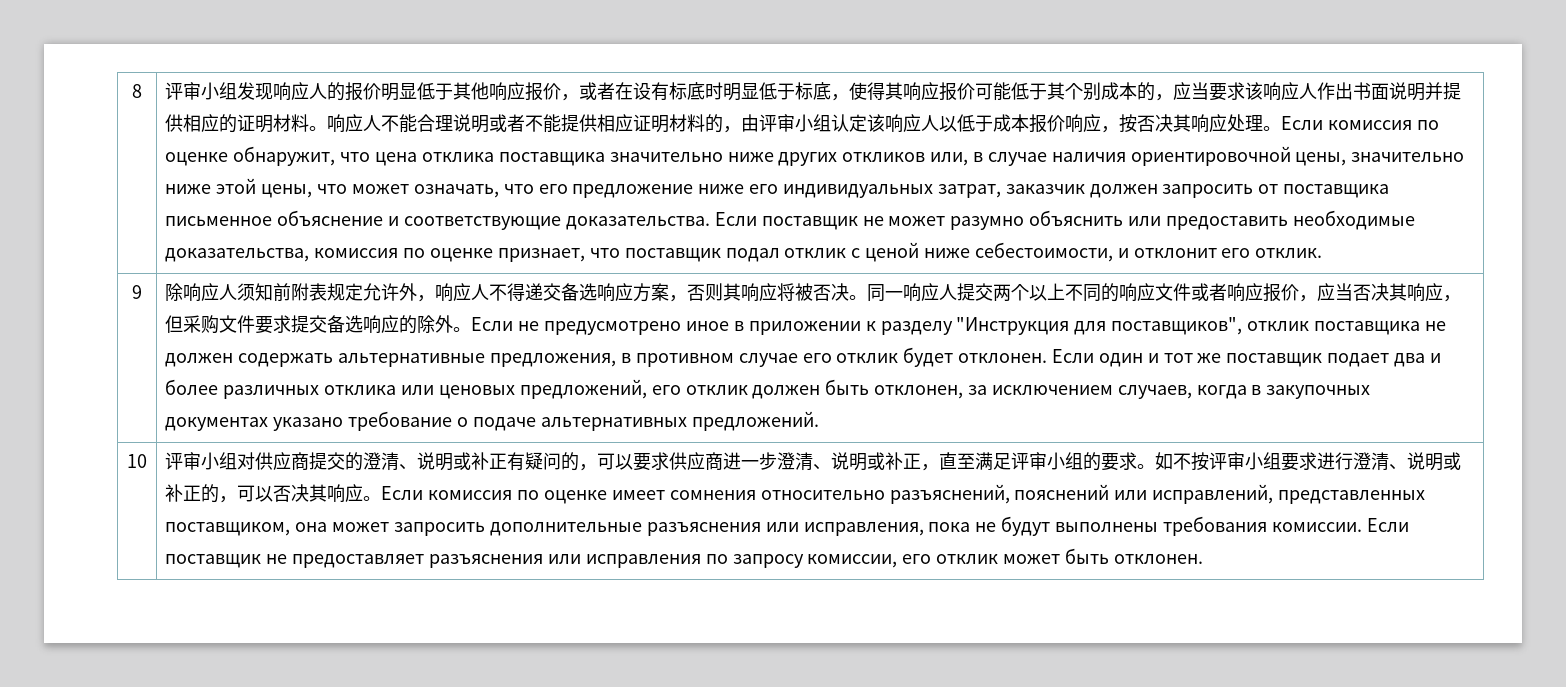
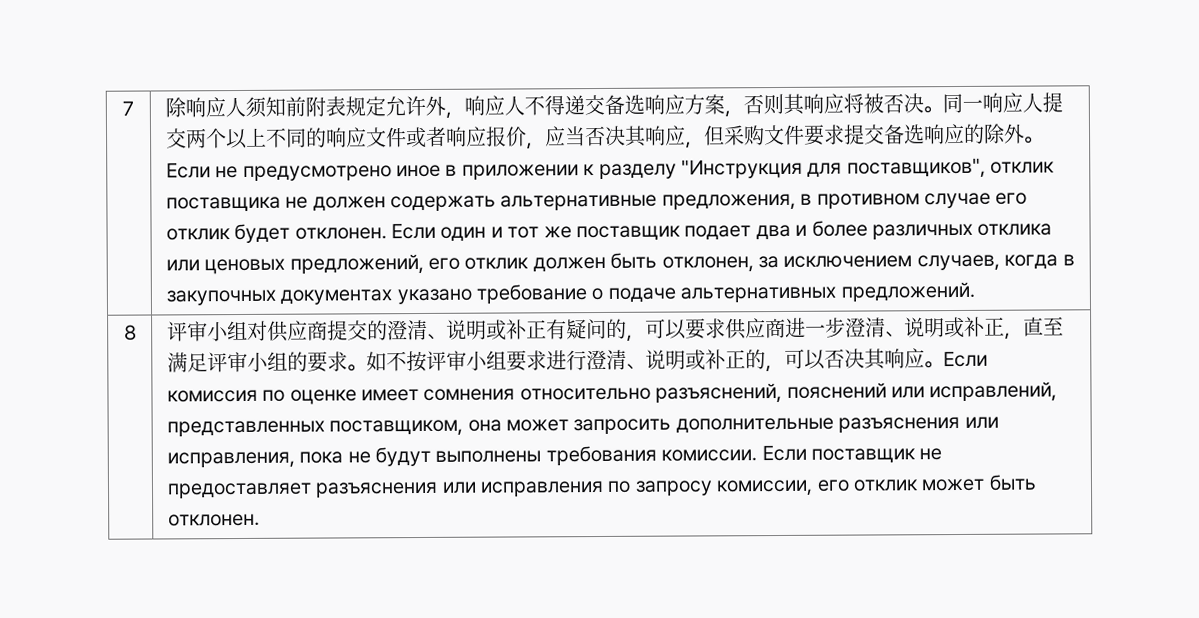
[132,84,142,98] [165,82,1462,101] [165,114,1440,133] [165,146,1465,166] [165,178,1390,198] [165,210,1415,230] [165,242,1323,262] [132,285,142,299] 8 | 评审小组发现响应人的报价明显低于其他响应报价，或者在设有标底时明显低于标底，使得其响应报价可能低于其个别成本的，应当要求该响应人作出书面说明并提供相应的证明材料。响应人不能合理说明或者不能提供相应证明材料的，由评审小组认定该响应人以低于成本报价响应，按否决其响应处理。Если комиссия по оценке обнаружит, что цена отклика поставщика значительно ниже других откликов или, в случае наличия ориентировочной цены, значительно ниже этой цены, что может означать, что его предложение ниже его индивидуальных затрат, заказчик должен запросить от поставщика письменное объяснение и соответствующие доказательства. Если поставщик не может разумно объяснить или предоставить необходимые доказательства, комиссия по оценке признает, что поставщик подал отклик с ценой ниже себестоимости, и отклонит его отклик. // 9 -> [122,100,134,116] 7
[127,454,147,468] 10 -> [123,324,137,341] 8

